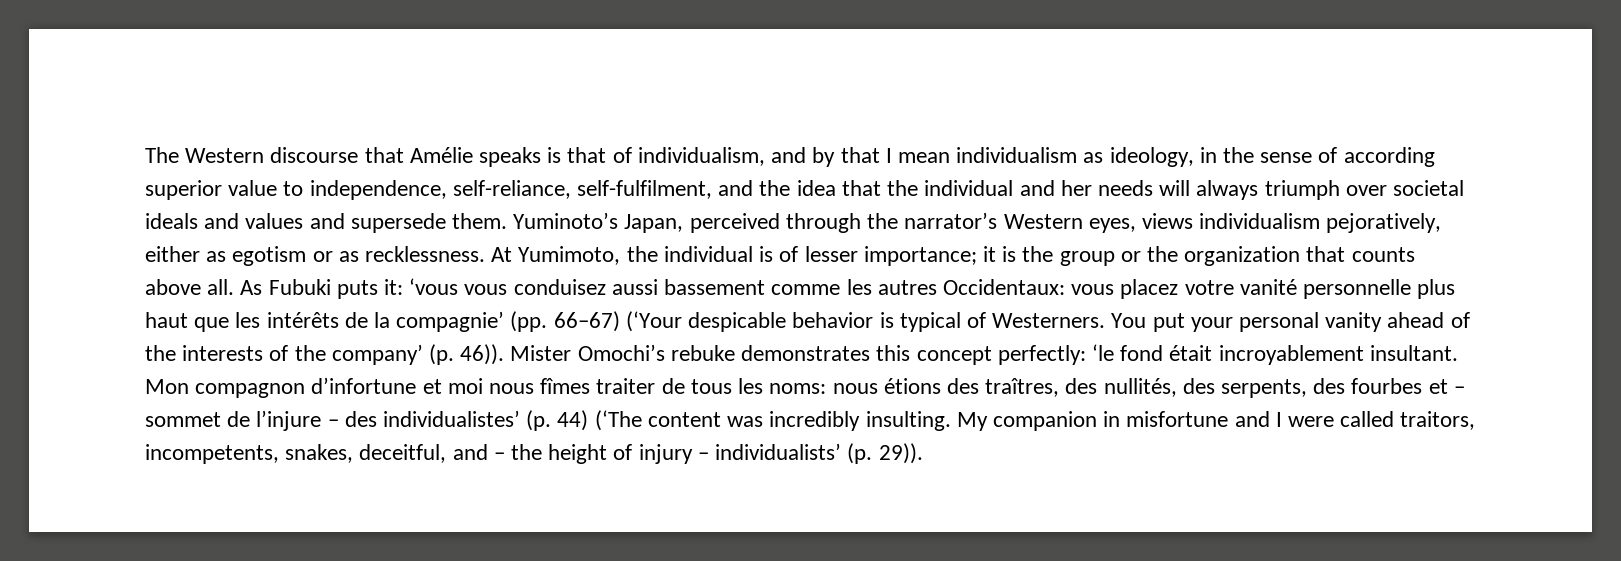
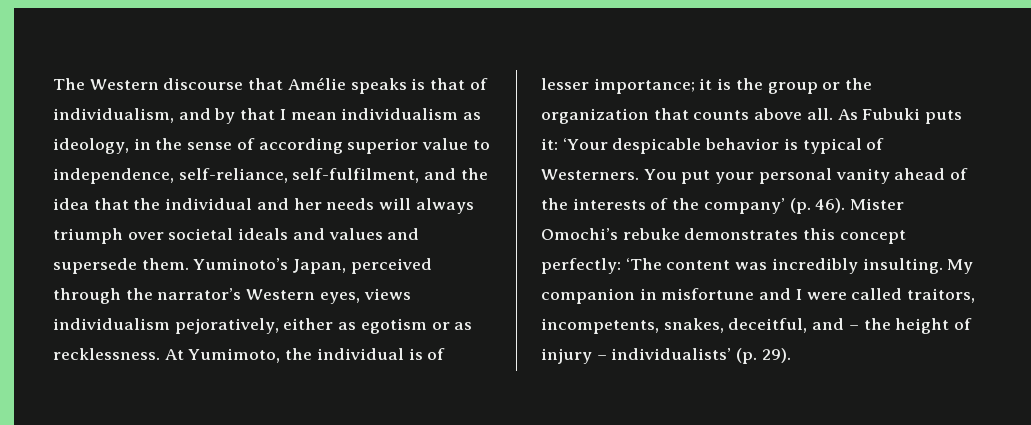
[409,278,1456,299] [145,311,682,332] ‘vous vous conduisez aussi bassement comme les autres Occidentaux: vous placez votre vanité personnelle plus haut que les intérêts de la compagnie’ (pp. 66–67) (‘Your -> [562,138,608,150] ‘Your
[460,344,505,365] 46)). -> [815,198,846,213] 46).
[1091,344,1458,365] [145,377,1465,398] [145,410,642,431] ‘le fond était incroyablement insultant. Mon compagnon d’infortune et moi nous fîmes traiter de tous les noms: nous étions des traîtres, des nullités, des serpents, des fourbes et – sommet de l’injure – des individualistes’ (p. 44) (‘The -> [625,258,662,270] ‘The
[878,443,923,464] 29)). -> [761,348,791,363] 29).

